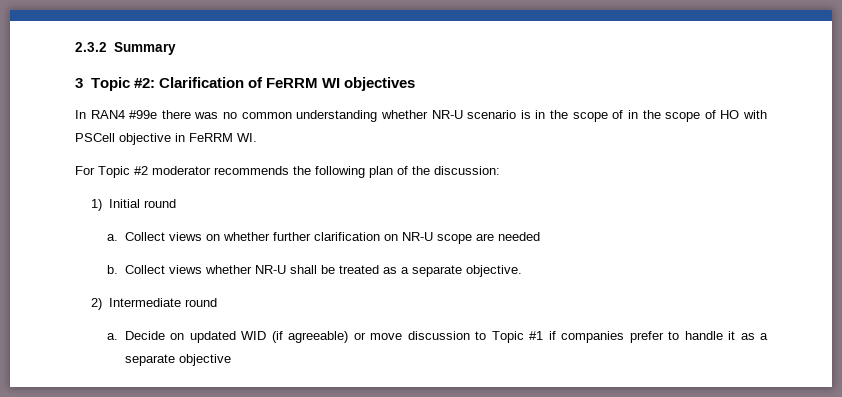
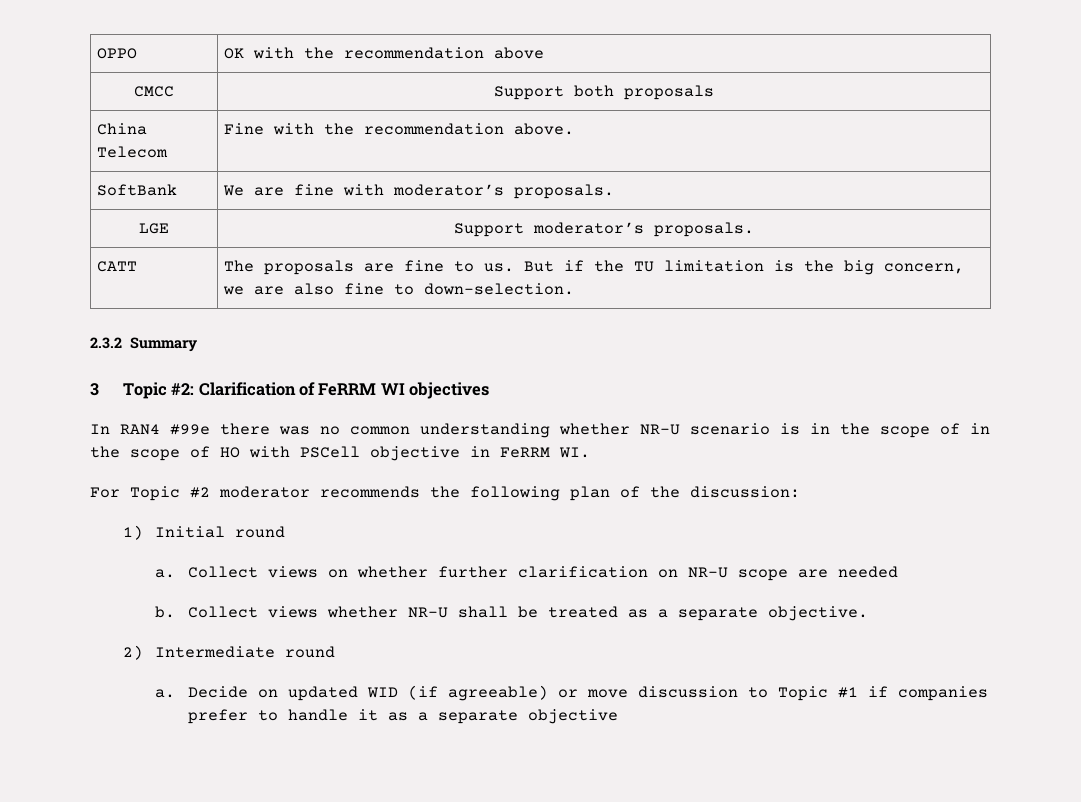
(75, 47) none -> [97,48,138,59] [224,47,545,59] [134,86,174,97] [494,85,714,100] [97,123,148,135] [97,146,169,158] [224,123,575,135] [97,184,178,196] [223,184,615,199] [139,223,169,234] [454,222,754,237] [97,261,138,272] [224,260,965,275] [223,283,575,295] OPPO | OK with the recommendation above // CMCC | Support both proposals // China Telecom | Fine with the recommendation above. // SoftBank | We are fine with moderator’s proposals. // LGE | Support moderator’s proposals. // CATT | The proposals are fine to us. But if the TU limitation is the big concern, we are also fine to down-selection. //

